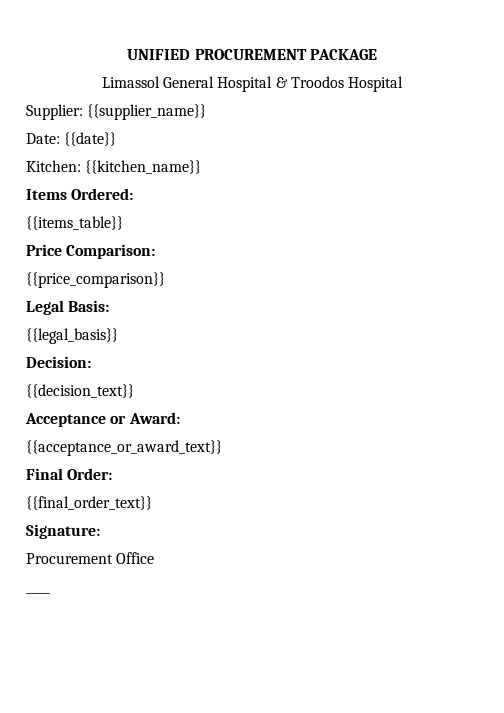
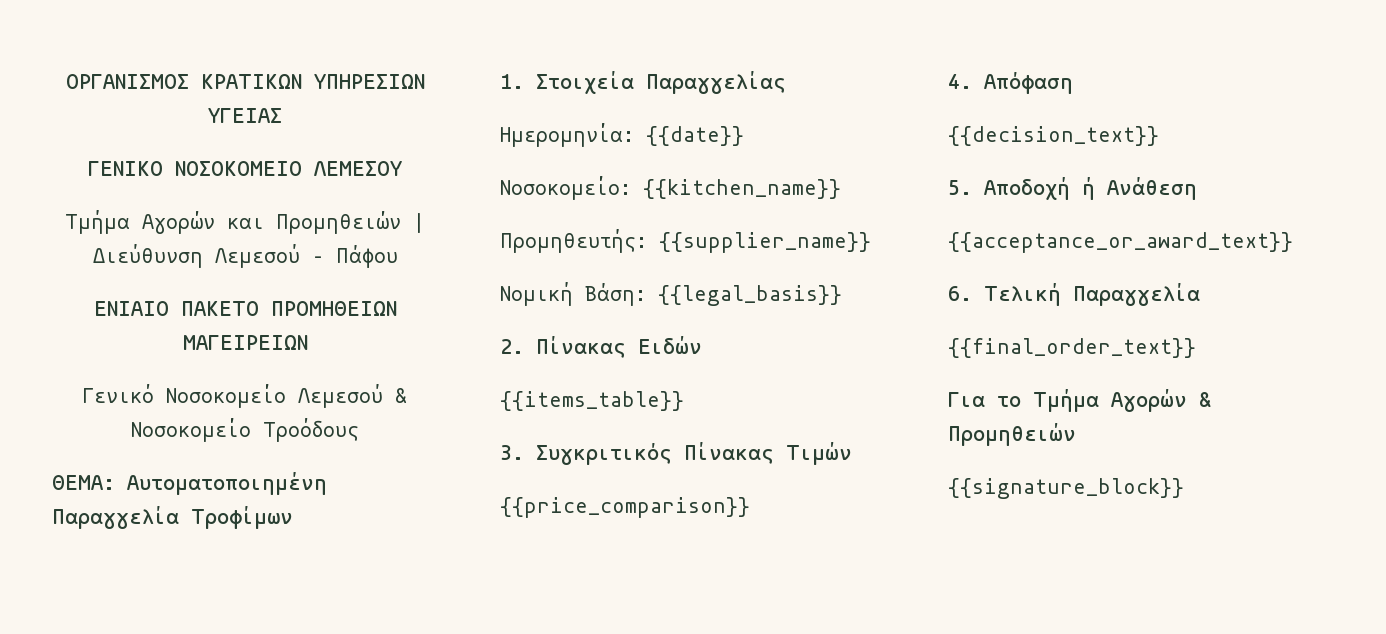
[127,49,377,60] [101,76,404,92] [26,104,207,120] [26,132,117,146] [26,160,202,174] [26,188,134,200] [26,216,123,230] [26,244,156,259] [26,272,165,288] [26,300,110,315] [26,328,118,344] [26,356,91,368] [26,384,134,398] [25,412,180,427] [26,440,222,456] [26,468,113,480] [26,496,152,510] [26,524,100,539] [26,552,155,564] [26,592,50,594] UNIFIED PROCUREMENT PACKAGE // Limassol General Hospital & Troodos Hospital // Supplier: {{supplier_name}} // Date: {{date}} // Kitchen: {{kitchen_name}} // Items Ordered: // {{items_table}} // Price Comparison: // {{price_comparison}} // Legal Basis: // {{legal_basis}} // Decision: // {{decision_text}} // Acceptance or Award: // {{acceptance_or_award_text}} // Final Order: // {{final_order_text}} // Signature: // Procurement Office // ____ -> [65,74,425,89] [208,108,282,123] [88,161,402,176] [65,210,425,234] [92,244,398,268] [93,301,397,316] [182,335,308,350] [83,384,407,408] [131,418,359,442] [52,472,327,495] [52,506,293,529] [500,71,786,95] [500,123,744,147] [500,176,841,200] [500,229,871,253] [500,282,842,306] [500,336,702,358] [500,391,684,411] [500,442,852,465] [500,497,750,518] [948,72,1073,94] [948,126,1159,146] [948,177,1197,201] [948,232,1293,253] [948,283,1200,306] [948,338,1196,358] [948,389,1211,412] [948,423,1076,446] [948,478,1184,499] ΟΡΓΑΝΙΣΜΟΣ ΚΡΑΤΙΚΩΝ ΥΠΗΡΕΣΙΩΝ ΥΓΕΙΑΣ // ΓΕΝΙΚΟ ΝΟΣΟΚΟΜΕΙΟ ΛΕΜΕΣΟΥ // Τμήμα Αγορών και Προμηθειών | Διεύθυνση Λεμεσού – Πάφου // ΕΝΙΑΙΟ ΠΑΚΕΤΟ ΠΡΟΜΗΘΕΙΩΝ ΜΑΓΕΙΡΕΙΩΝ // Γενικό Νοσοκομείο Λεμεσού & Νοσοκομείο Τροόδους // ΘΕΜΑ: Αυτοματοποιημένη Παραγγελία Τροφίμων // 1. Στοιχεία Παραγγελίας // Ημερομηνία: {{date}} // Νοσοκομείο: {{kitchen_name}} // Προμηθευτής: {{supplier_name}} // Νομική Βάση: {{legal_basis}} // 2. Πίνακας Ειδών // {{items_table}} // 3. Συγκριτικός Πίνακας Τιμών // {{price_comparison}} // 4. Απόφαση // {{decision_text}} // 5. Αποδοχή ή Ανάθεση // {{acceptance_or_award_text}} // 6. Τελική Παραγγελία // {{final_order_text}} // Για το Τμήμα Αγορών & Προμηθειών // {{signature_block}}

